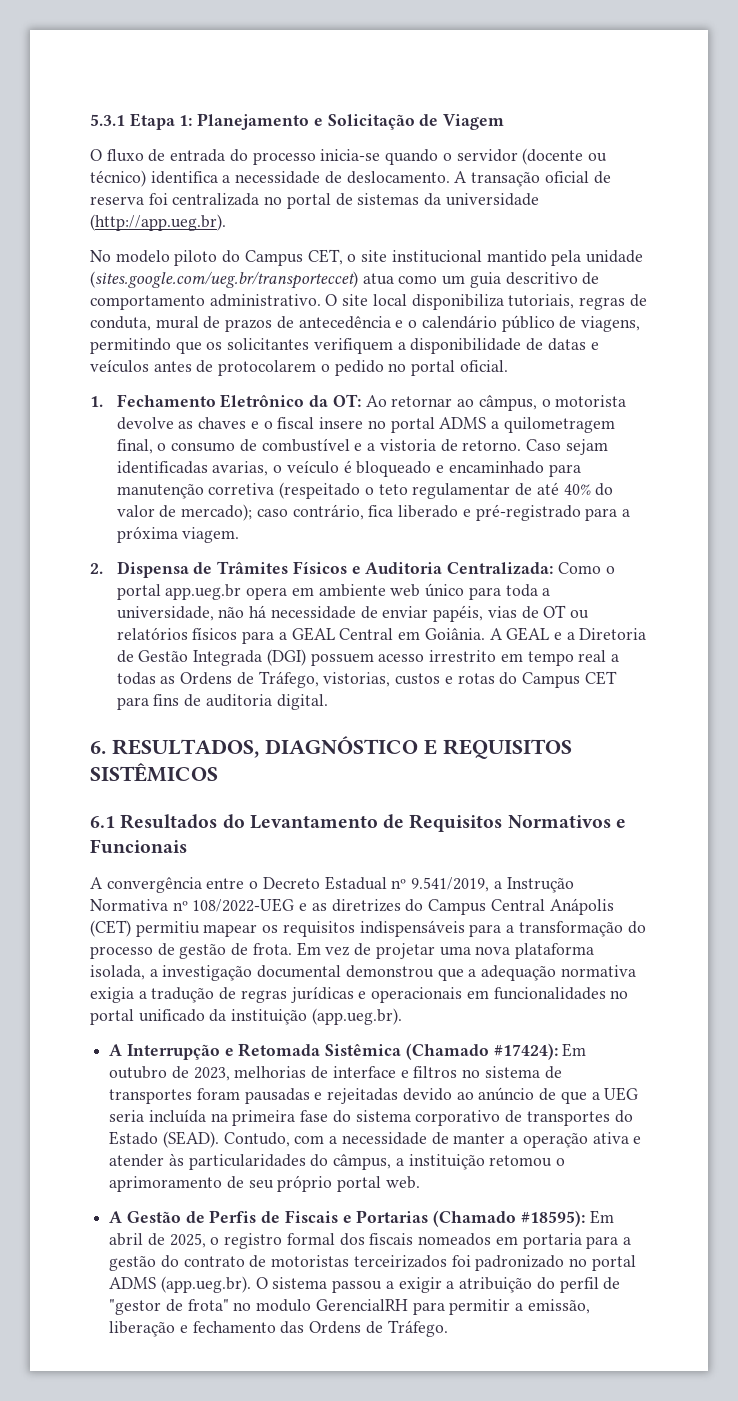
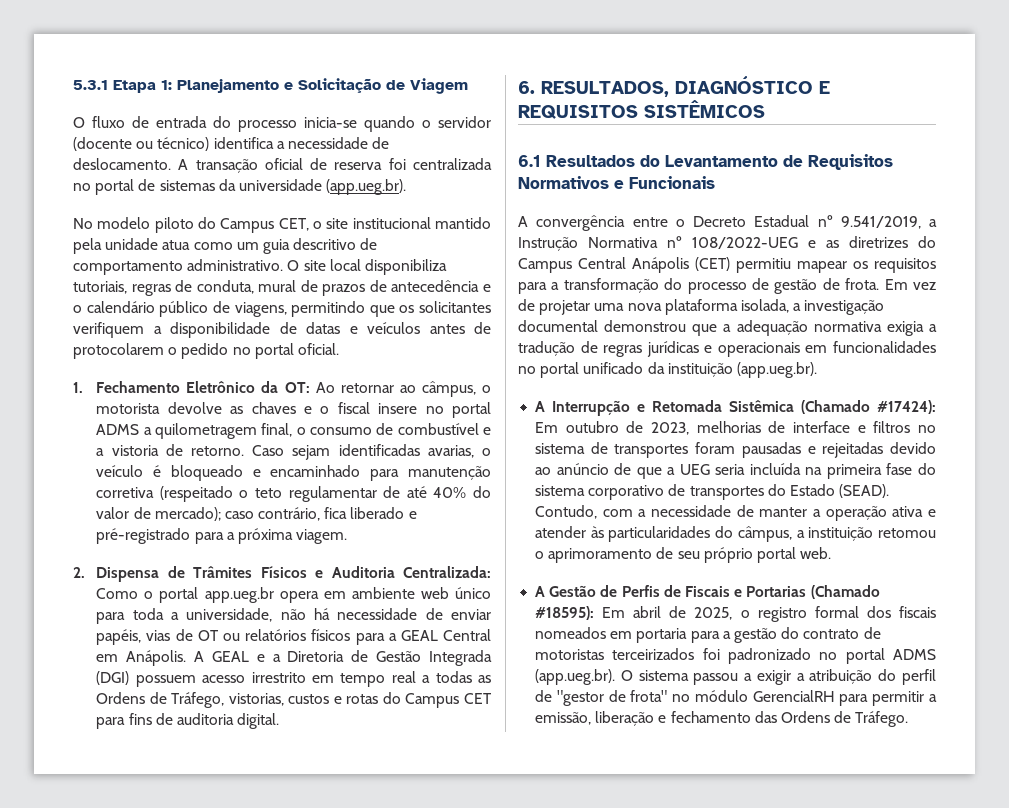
[90,214,226,231] (http://app.ueg.br). -> [326,179,407,195] (app.ueg.br).
[90,271,358,289] (sites.google.com/ueg.br/transporteccet) -> (159, 244) none
[424,628,485,640] Goiânia. -> [126,650,187,666] Anápolis.
[359,920,465,937] indispensáveis -> (936, 265) none
[256,1299,312,1312] modulo -> [694,690,748,702] módulo

